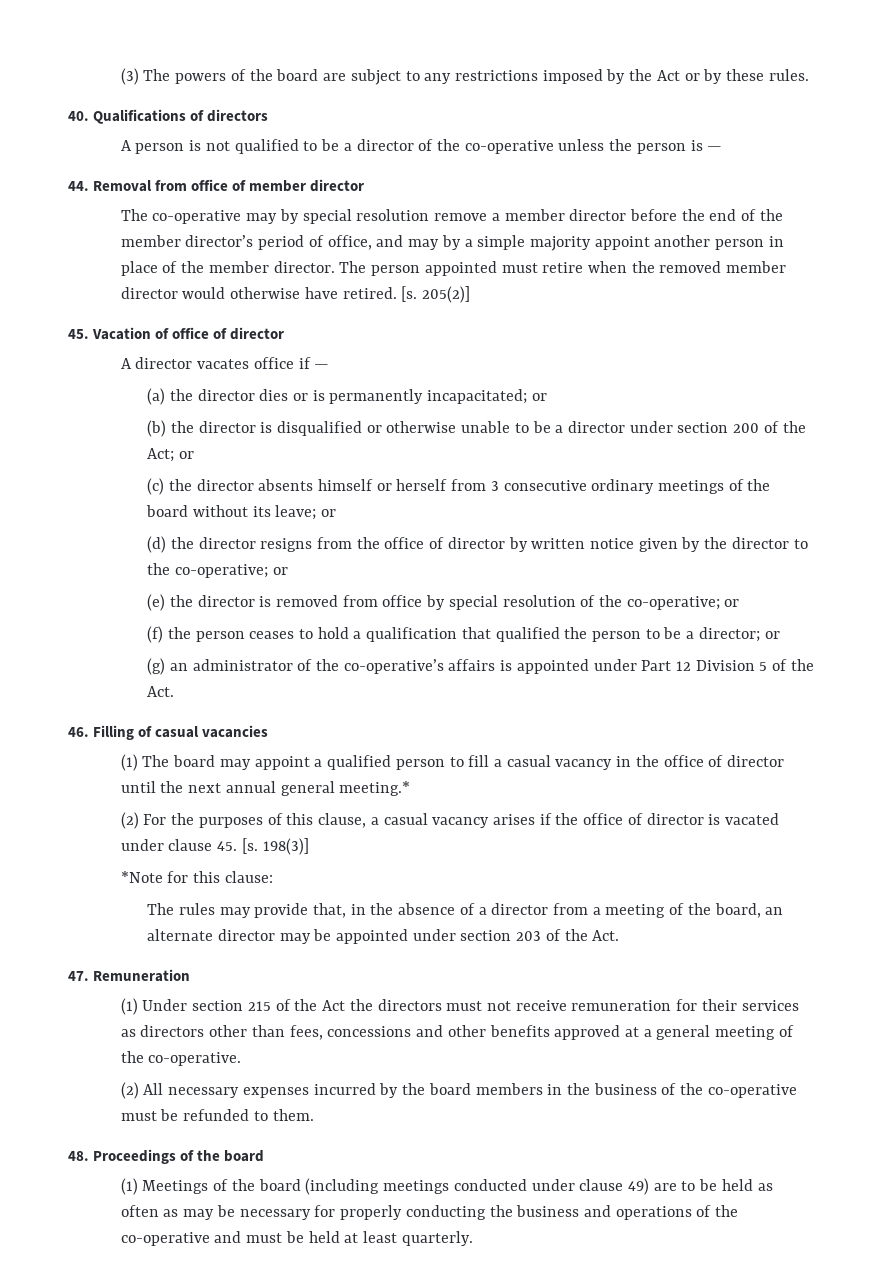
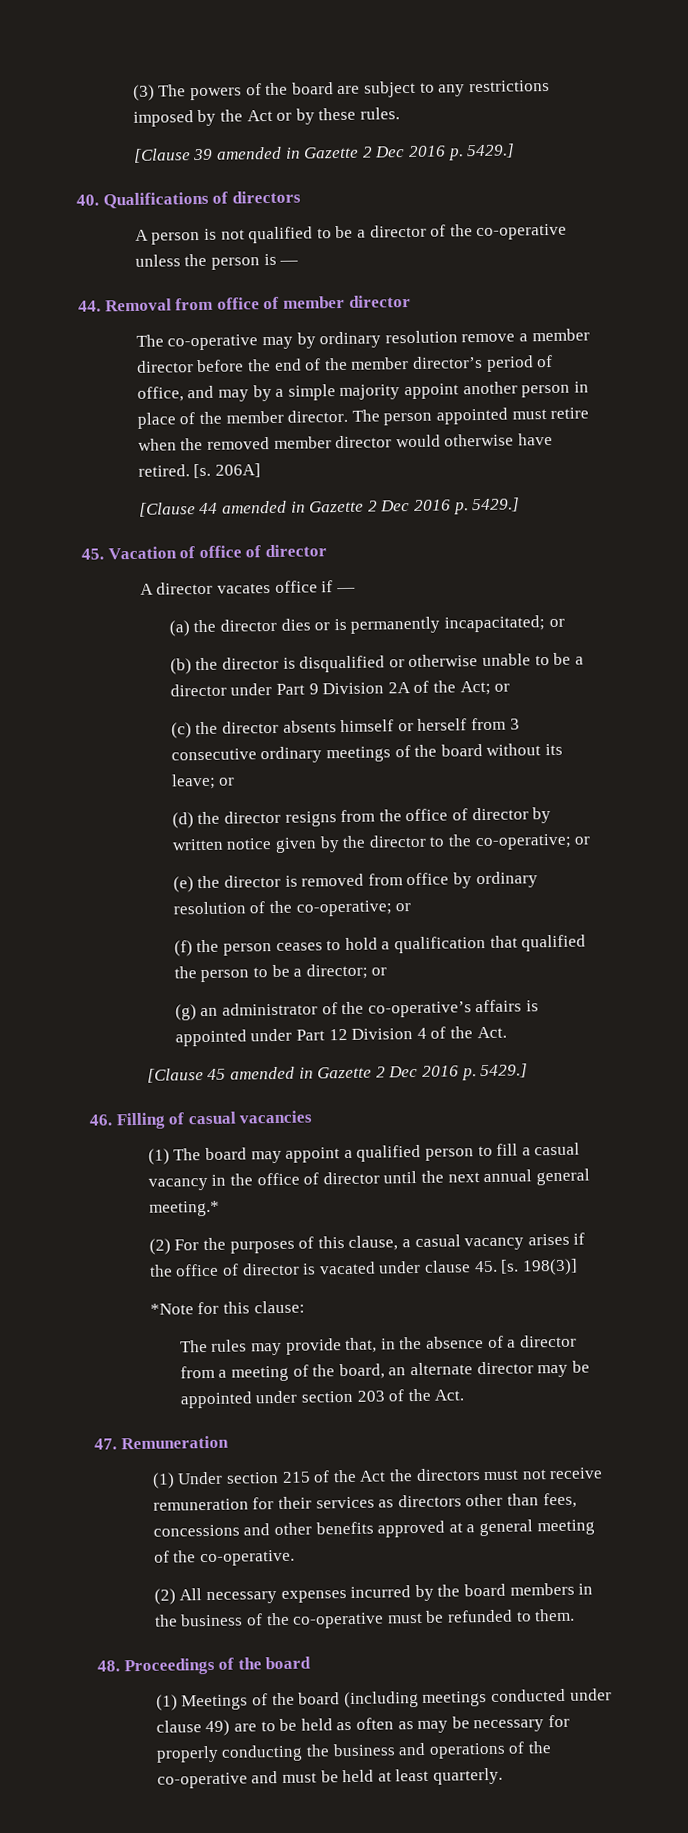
(809, 75) none -> [132,143,516,163] // [Clause 39 amended in Gazette 2 Dec 2016 p. 5429.]
[302,209,352,224] special -> [319,331,382,349] ordinary
[422,286,471,303] 205(2)] -> [215,463,262,478] [138,497,521,517] 206A] // [Clause 44 amended in Gazette 2 Dec 2016 p. 5429.]
[677,422,760,433] section 200 -> [276,682,411,695] Part 9 Division 2A
[448,595,498,610] special -> [475,871,538,889] ordinary
[759,659,814,671] [147,686,175,697] 5 of the Act. -> [416,1026,507,1039] [146,1063,529,1083] 4 of the Act. // [Clause 45 amended in Gazette 2 Dec 2016 p. 5429.]

